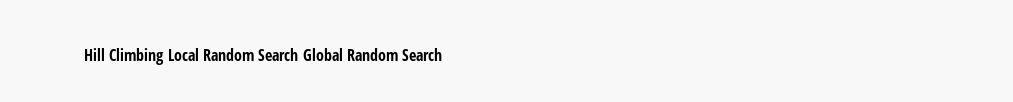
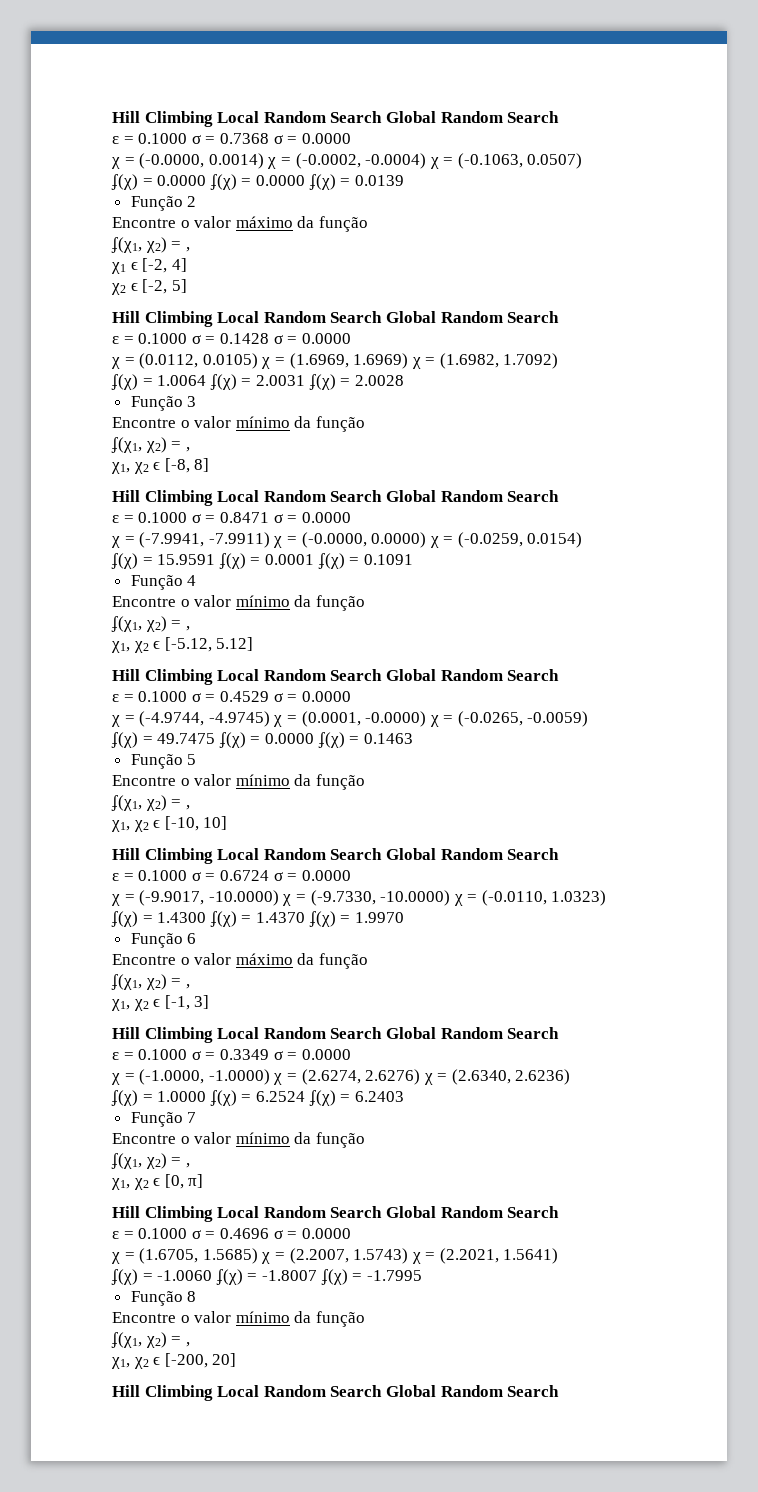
[84,48,443,65] Hill Climbing Local Random Search Global Random Search -> [112,111,560,127] [112,133,351,144] [111,153,583,169] [111,174,404,190] [130,196,197,211] [112,216,368,232] [111,237,190,253] [111,258,187,274] [111,279,187,295] [112,311,560,327] [112,333,351,344] [111,353,559,369] [111,374,404,390] [130,396,197,411] [112,416,365,432] [111,437,190,453] [111,458,210,474] [112,490,560,506] [112,512,351,523] [111,532,583,548] [111,553,413,569] [130,575,197,590] [112,595,365,611] [111,616,190,632] [111,637,254,653] [112,669,560,685] [112,691,351,702] [111,711,589,727] [111,732,413,748] [130,754,197,769] [112,774,365,790] [111,795,190,811] [111,816,228,832] [112,848,560,864] [112,870,351,881] [111,890,607,906] [111,911,404,927] [130,933,197,948] [112,953,368,969] [111,974,190,990] [111,995,210,1011] [112,1027,560,1043] [112,1049,351,1060] [111,1069,571,1085] [111,1090,404,1106] [130,1112,197,1127] [112,1132,365,1148] [111,1153,190,1169] [111,1174,204,1190] [112,1206,560,1222] [112,1228,351,1239] [111,1248,559,1264] [111,1269,422,1285] [130,1291,197,1306] [112,1311,365,1327] [111,1332,190,1348] [111,1353,237,1369] [112,1385,560,1401] Hill Climbing Local Random Search Global Random Search // ε = 0.1000 σ = 0.7368 σ = 0.0000 // χ = (-0.0000, 0.0014) χ = (-0.0002, -0.0004) χ = (-0.1063, 0.0507) // ʄ(χ) = 0.0000 ʄ(χ) = 0.0000 ʄ(χ) = 0.0139 // Função 2 // Encontre o valor máximo da função // ʄ(χ1, χ2) = , // χ1 ϵ [-2, 4] // χ2 ϵ [-2, 5] // Hill Climbing Local Random Search Global Random Search // ε = 0.1000 σ = 0.1428 σ = 0.0000 // χ = (0.0112, 0.0105) χ = (1.6969, 1.6969) χ = (1.6982, 1.7092) // ʄ(χ) = 1.0064 ʄ(χ) = 2.0031 ʄ(χ) = 2.0028 // Função 3 // Encontre o valor mínimo da função // ʄ(χ1, χ2) = , // χ1, χ2 ϵ [-8, 8] // Hill Climbing Local Random Search Global Random Search // ε = 0.1000 σ = 0.8471 σ = 0.0000 // χ = (-7.9941, -7.9911) χ = (-0.0000, 0.0000) χ = (-0.0259, 0.0154) // ʄ(χ) = 15.9591 ʄ(χ) = 0.0001 ʄ(χ) = 0.1091 // Função 4 // Encontre o valor mínimo da função // ʄ(χ1, χ2) = , // χ1, χ2 ϵ [-5.12, 5.12] // Hill Climbing Local Random Search Global Random Search // ε = 0.1000 σ = 0.4529 σ = 0.0000 // χ = (-4.9744, -4.9745) χ = (0.0001, -0.0000) χ = (-0.0265, -0.0059) // ʄ(χ) = 49.7475 ʄ(χ) = 0.0000 ʄ(χ) = 0.1463 // Função 5 // Encontre o valor mínimo da função // ʄ(χ1, χ2) = , // χ1, χ2 ϵ [-10, 10] // Hill Climbing Local Random Search Global Random Search // ε = 0.1000 σ = 0.6724 σ = 0.0000 // χ = (-9.9017, -10.0000) χ = (-9.7330, -10.0000) χ = (-0.0110, 1.0323) // ʄ(χ) = 1.4300 ʄ(χ) = 1.4370 ʄ(χ) = 1.9970 // Função 6 // Encontre o valor máximo da função // ʄ(χ1, χ2) = , // χ1, χ2 ϵ [-1, 3] // Hill Climbing Local Random Search Global Random Search // ε = 0.1000 σ = 0.3349 σ = 0.0000 // χ = (-1.0000, -1.0000) χ = (2.6274, 2.6276) χ = (2.6340, 2.6236) // ʄ(χ) = 1.0000 ʄ(χ) = 6.2524 ʄ(χ) = 6.2403 // Função 7 // Encontre o valor mínimo da função // ʄ(χ1, χ2) = , // χ1, χ2 ϵ [0, π] // Hill Climbing Local Random Search Global Random Search // ε = 0.1000 σ = 0.4696 σ = 0.0000 // χ = (1.6705, 1.5685) χ = (2.2007, 1.5743) χ = (2.2021, 1.5641) // ʄ(χ) = -1.0060 ʄ(χ) = -1.8007 ʄ(χ) = -1.7995 // Função 8 // Encontre o valor mínimo da função // ʄ(χ1, χ2) = , // χ1, χ2 ϵ [-200, 20] // Hill Climbing Local Random Search Global Random Search

